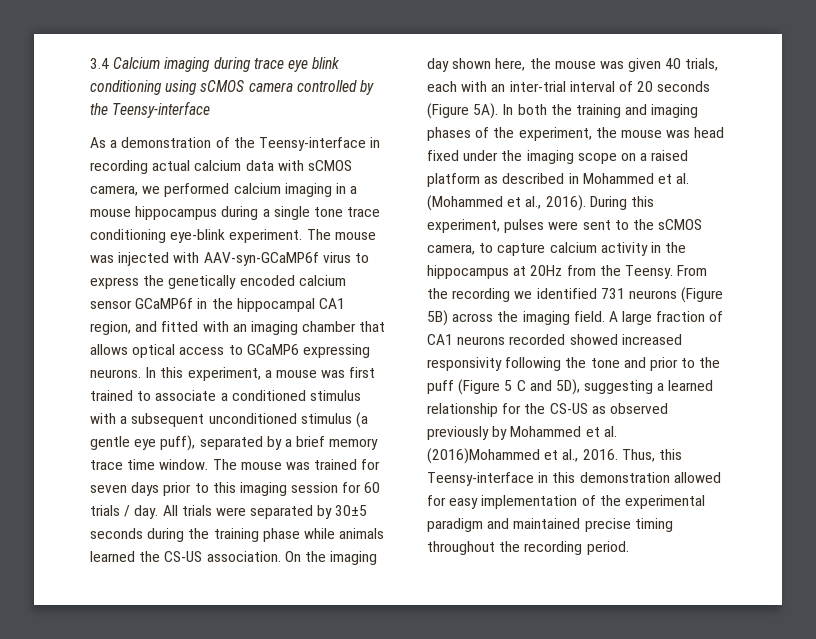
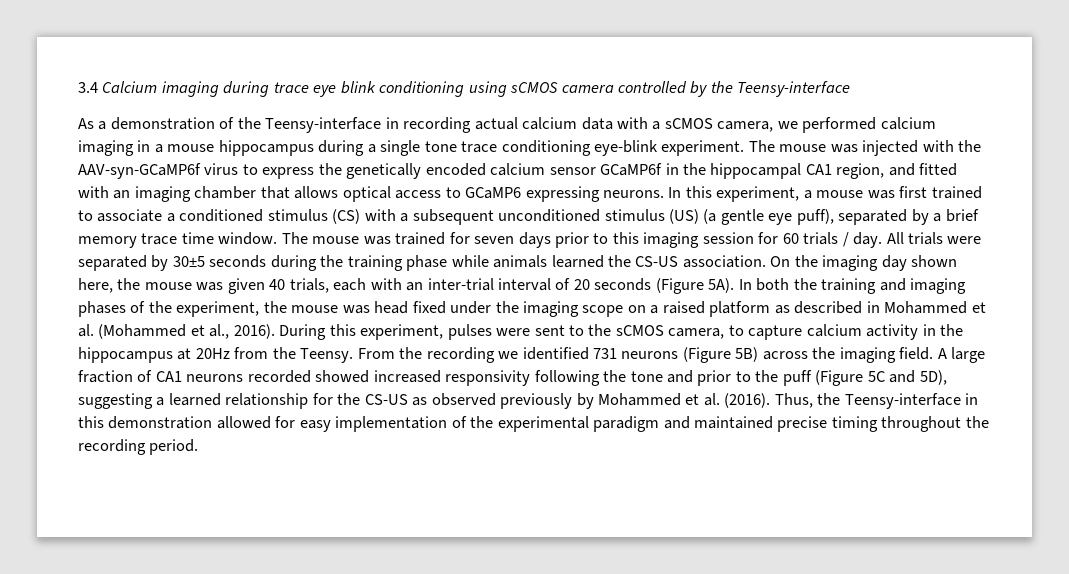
(304, 165) none -> [652,121,661,130] a
(200, 257) none -> [958,140,982,152] the
(361, 395) none -> [332,209,361,224] (CS)
(352, 418) none -> [669,209,700,224] (US)
[504,380,526,391] 5 C -> [867,371,885,382] 5C
[427,448,682,464] (2016)Mohammed et al., 2016. Thus, this -> [724,393,841,408] (2016). Thus, the

